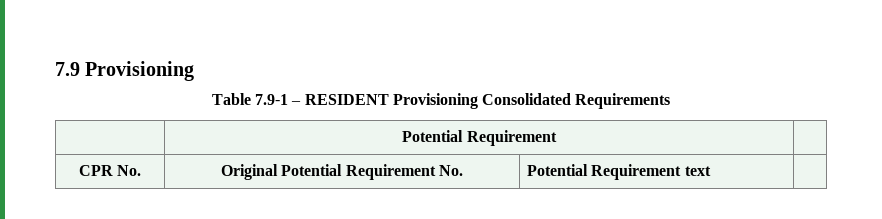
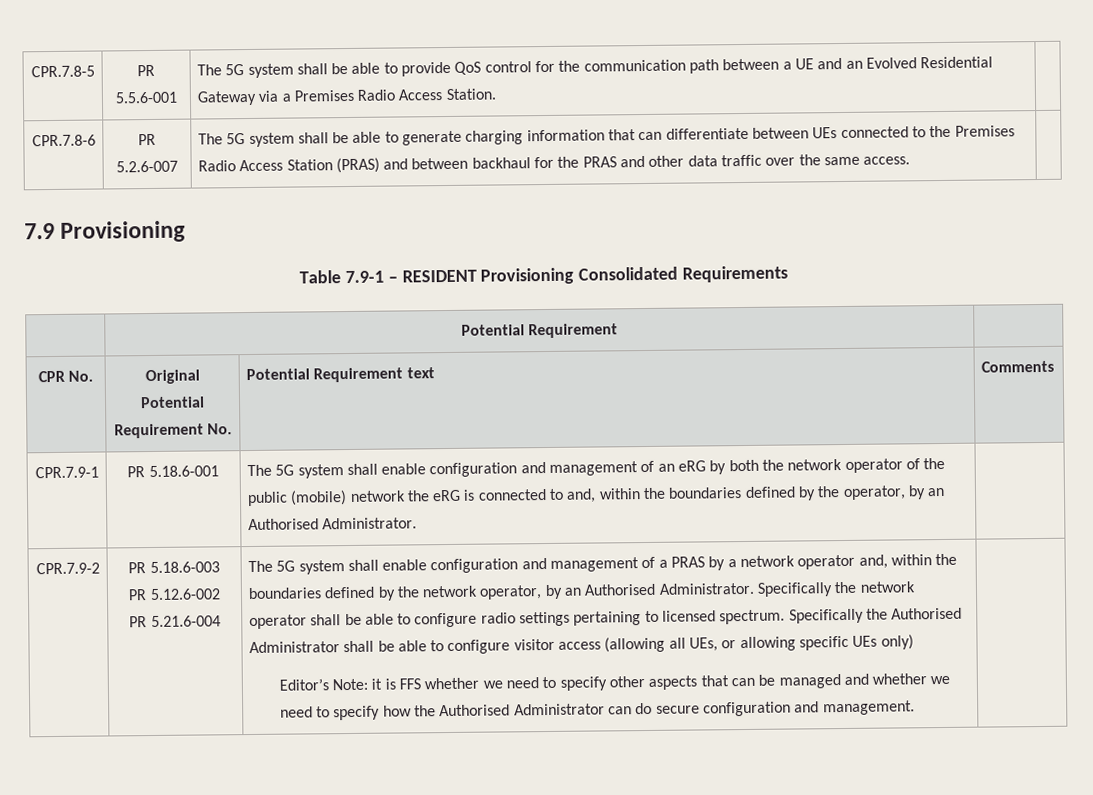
(55, 69) none -> [30,65,95,78] [137,64,155,77] [115,91,177,104] [196,56,994,79] [196,88,496,106] [31,134,96,147] [138,133,156,146] [116,160,178,173] [197,125,1015,148] [197,154,911,174] CPR.7.8-5 | PR 5.5.6-001 | The 5G system shall be able to provide QoS control for the communication path between a UE and an Evolved Residential Gateway via a Premises Radio Access Station. | // CPR.7.8-6 | PR 5.2.6-007 | The 5G system shall be able to generate charging information that can differentiate between UEs connected to the Premises Radio Access Station (PRAS) and between backhaul for the PRAS and other data traffic over the same access. | //
(711, 171) none -> [980,360,1054,373] [34,466,99,479] [127,465,219,478] [246,457,946,479] [246,485,946,507] [247,517,418,531] [35,562,100,575] [128,561,220,574] [128,588,221,601] [129,615,221,628] [247,553,958,575] [247,581,915,601] [248,607,963,630] [248,634,914,655] [278,673,951,691] [279,700,915,721] | Comments // CPR.7.9-1 | PR 5.18.6-001 | The 5G system shall enable configuration and management of an eRG by both the network operator of the public (mobile) network the eRG is connected to and, within the boundaries defined by the operator, by an Authorised Administrator. | // CPR.7.9-2 | PR 5.18.6-003 // PR 5.12.6-002 // PR 5.21.6-004 | The 5G system shall enable configuration and management of a PRAS by a network operator and, within the boundaries defined by the network operator, by an Authorised Administrator. Specifically the network operator shall be able to configure radio settings pertaining to licensed spectrum. Specifically the Authorised Administrator shall be able to configure visitor access (allowing all UEs, or allowing specific UEs only) // Editor’s Note: it is FFS whether we need to specify other aspects that can be managed and whether we need to specify how the Authorised Administrator can do secure configuration and management.

